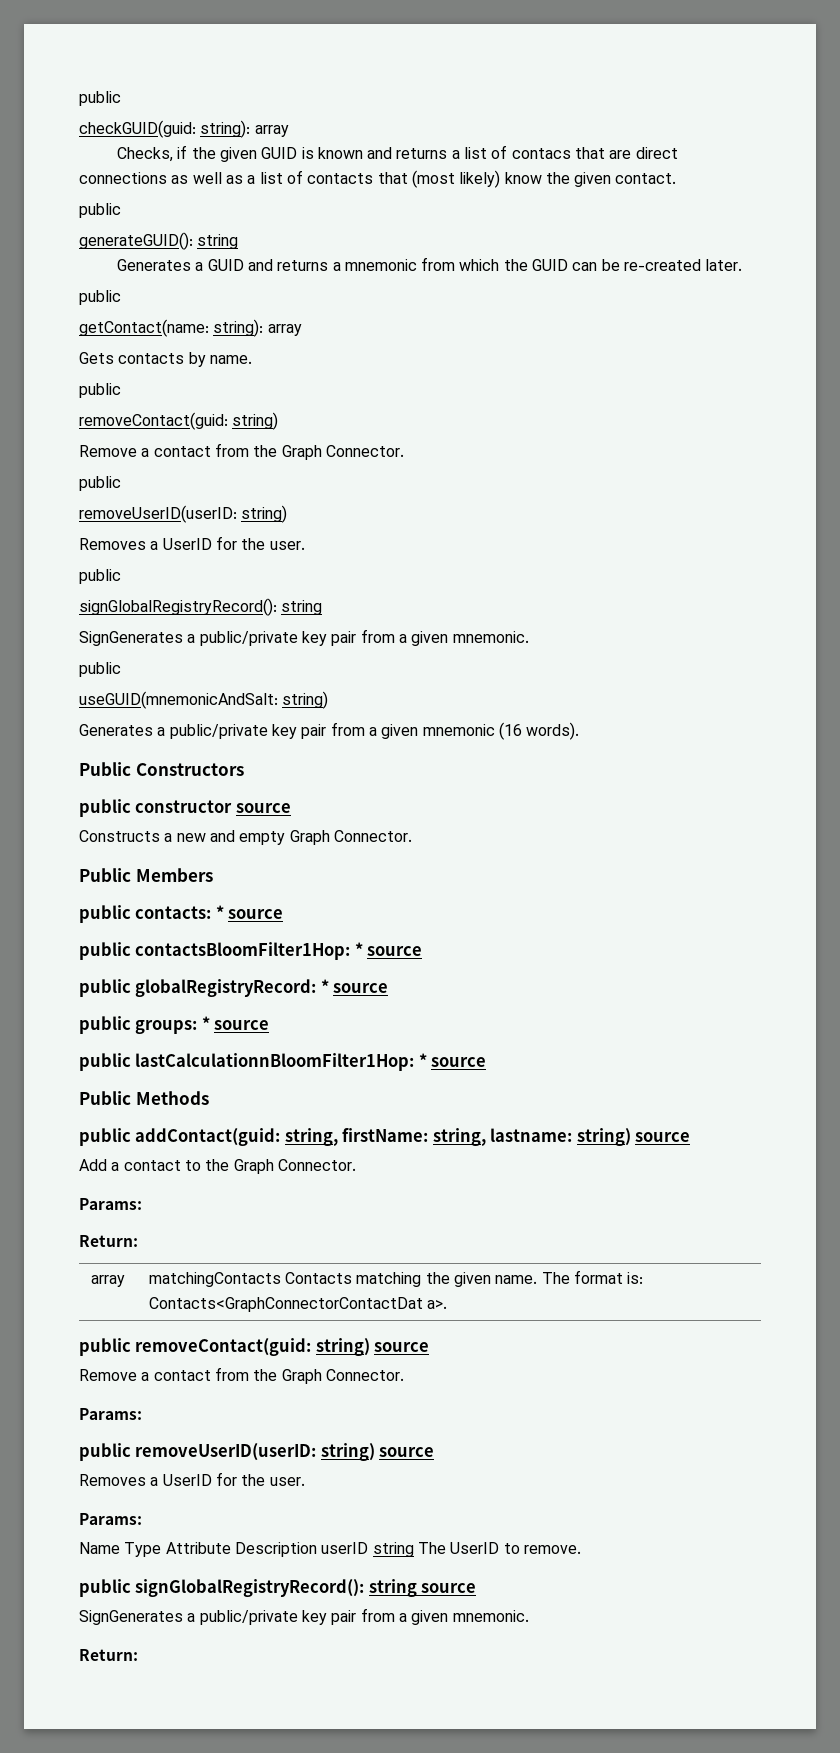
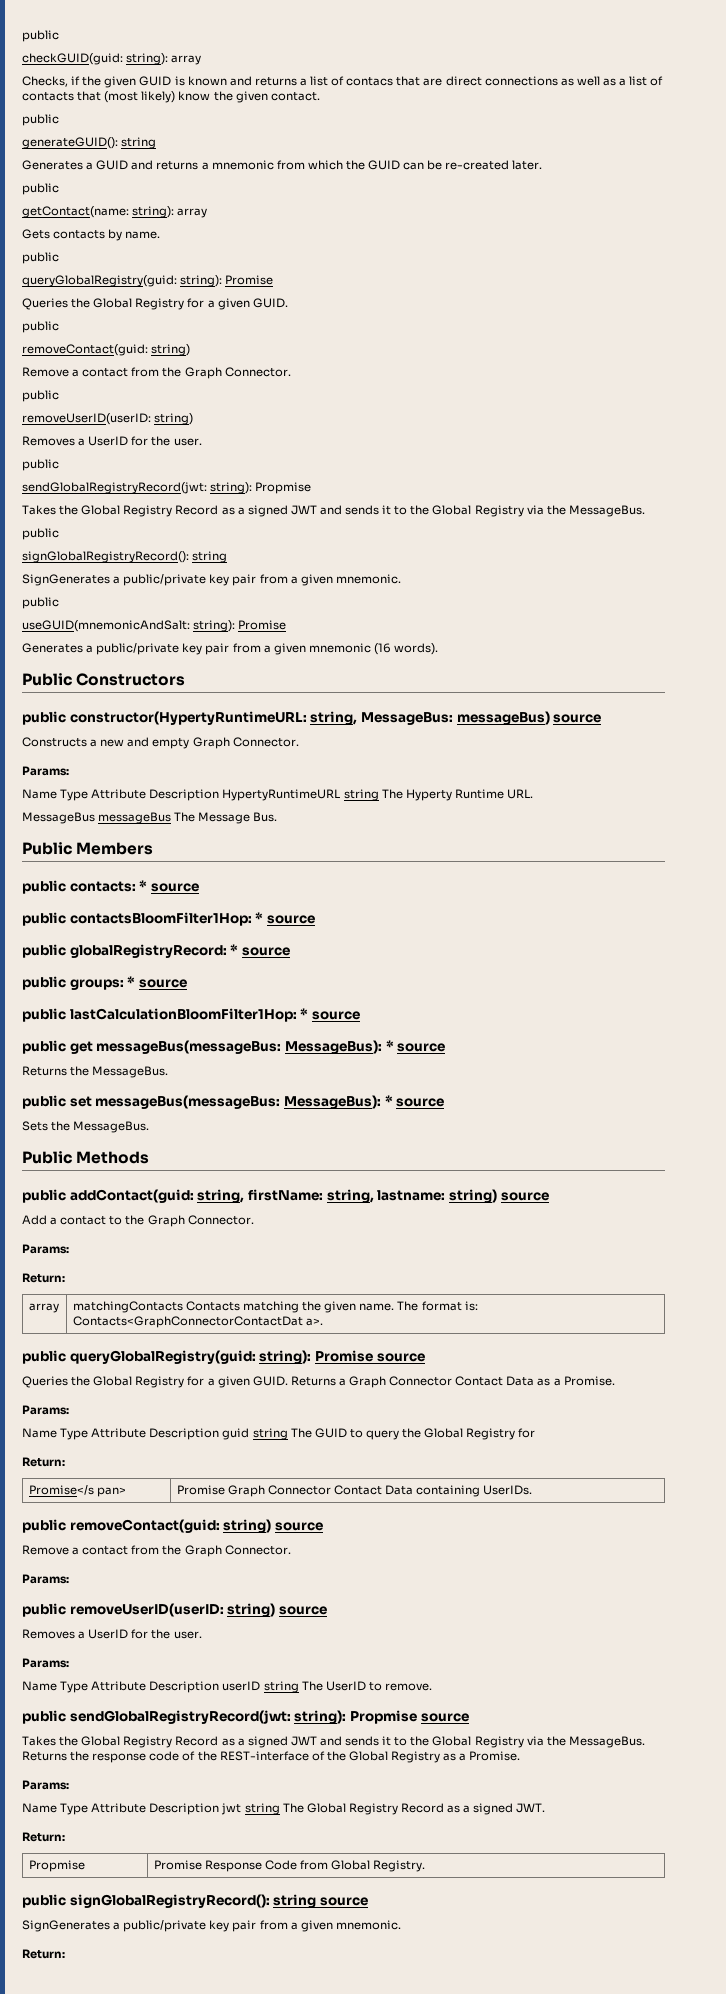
(121, 390) none -> [22,275,274,287] [22,298,288,310] [22,321,59,333] // queryGlobalRegistry(guid: string): Promise // Queries the Global Registry for a given GUID. // public
(121, 576) none -> [22,482,312,494] [22,505,645,517] [22,528,59,540] // sendGlobalRegistryRecord(jwt: string): Propmise // Takes the Global Registry Record as a signed JWT and sends it to the Global Registry via the MessageBus. // public
[282,691,329,709] string) -> [193,620,287,632] string): Promise
[135,800,233,813] constructor -> [69,711,550,725] constructor(HypertyRuntimeURL: string, MessageBus: messageBus)
(412, 836) none -> [22,766,69,776] [22,789,533,801] [22,812,278,824] // Params: // Name Type Attribute Description HypertyRuntimeURL string The Hyperty Runtime URL. // MessageBus messageBus The Message Bus.
[135,1053,487,1071] lastCalculationnBloomFilter1Hop: * source -> [69,1008,360,1022] [22,1040,446,1054] [22,1066,169,1078] [22,1095,445,1109] [22,1121,150,1133] lastCalculationBloomFilter1Hop: * source // public get messageBus(messageBus: MessageBus): * source // Returns the MessageBus. // public set messageBus(messageBus: MessageBus): * source // Sets the MessageBus.
(448, 1304) none -> [22,1350,425,1364] [22,1376,615,1388] [22,1405,69,1415] [22,1428,536,1440] [22,1457,65,1467] [28,1485,126,1497] [176,1485,533,1497] // public queryGlobalRegistry(guid: string): Promise source // Queries the Global Registry for a given GUID. Returns a Graph Connector Contact Data as a Promise. // Params: // Name Type Attribute Description guid string The GUID to query the Global Registry for // Return: // Promise</s pan> | Promise Graph Connector Contact Data containing UserIDs.
(581, 1549) none -> [22,1710,469,1724] [22,1736,645,1748] [22,1751,521,1763] [22,1780,69,1790] [22,1803,546,1815] [22,1832,65,1842] [28,1860,85,1872] [153,1860,426,1872] // public sendGlobalRegistryRecord(jwt: string): Propmise source // Takes the Global Registry Record as a signed JWT and sends it to the Global Registry via the MessageBus. Returns the response code of the REST-interface of the Global Registry as a Promise. // Params: // Name Type Attribute Description jwt string The Global Registry Record as a signed JWT. // Return: // Propmise | Promise Response Code from Global Registry.

